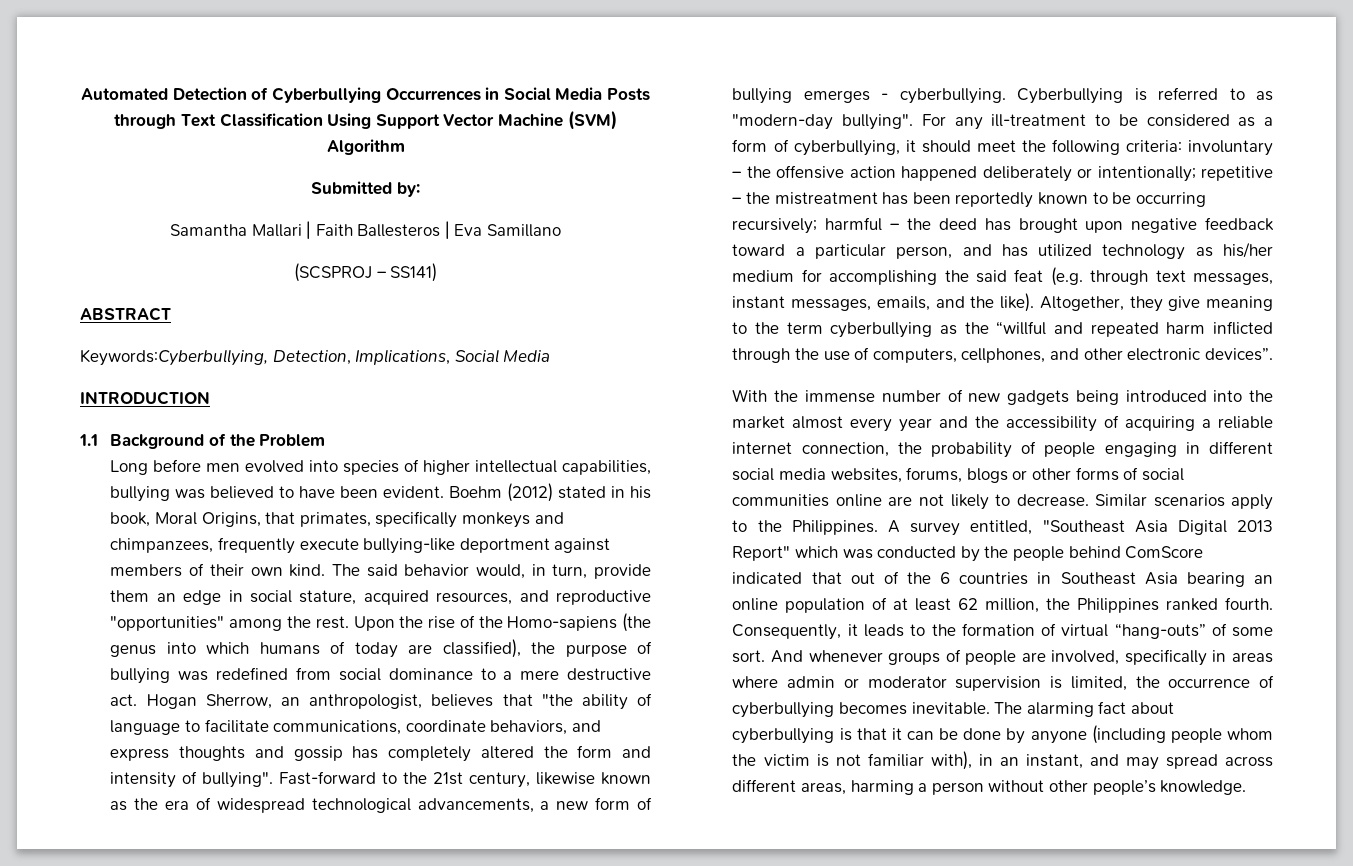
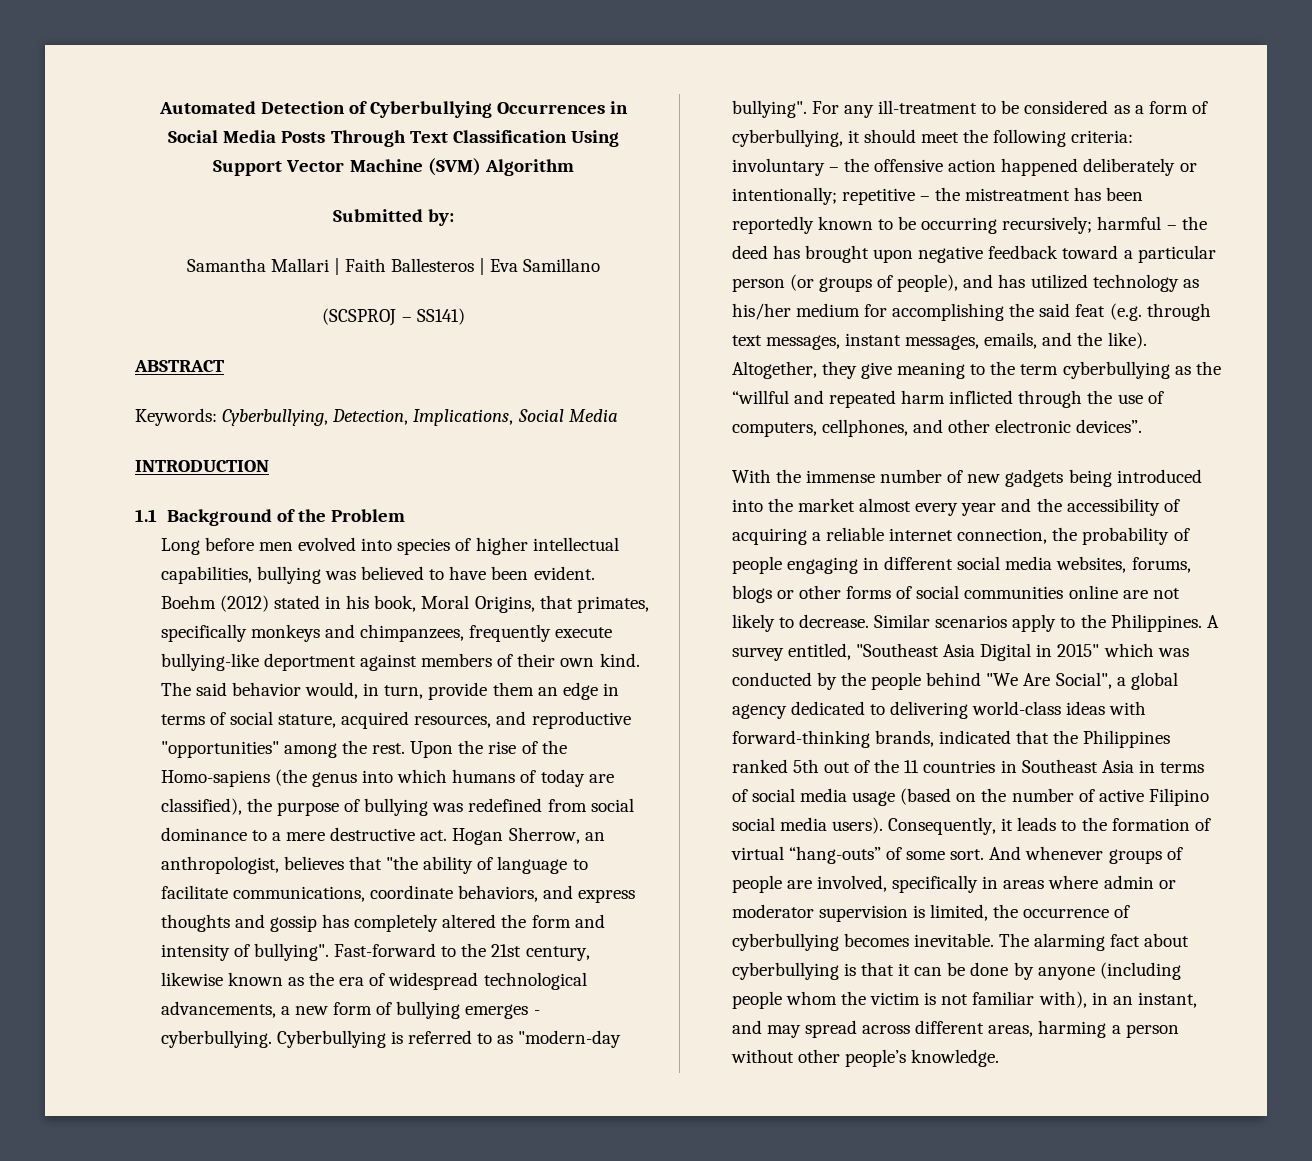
[114,114,177,129] through -> [330,130,406,147] Through
[80,349,268,366] Keywords:Cyberbullying, -> [135,408,329,426] Keywords: Cyberbullying,
(243, 596) none -> [160,712,226,725] terms of
[896,246,953,259] person, -> [731,274,959,292] person (or groups of people),
[1237,520,1273,532] [732,546,791,561] 2013 Report" -> [1036,644,1100,657] in 2015"
[1125,546,1204,559] [732,572,842,584] ComScore indicated that -> [986,672,1178,690] [731,701,1147,719] [731,730,1171,748] [731,759,819,773] "We Are Social", a global agency dedicated to delivering world-class ideas with forward-thinking brands, indicated that the Philippines ranked 5th
[940,572,951,584] 6 -> [904,760,920,773] 11
[1186,572,1273,587] [732,597,1273,613] bearing an online population of at least 62 million, the Philippines ranked fourth. -> [1138,760,1205,773] [731,788,1209,806] [731,817,883,834] in terms of social media usage (based on the number of active Filipino social media users).

